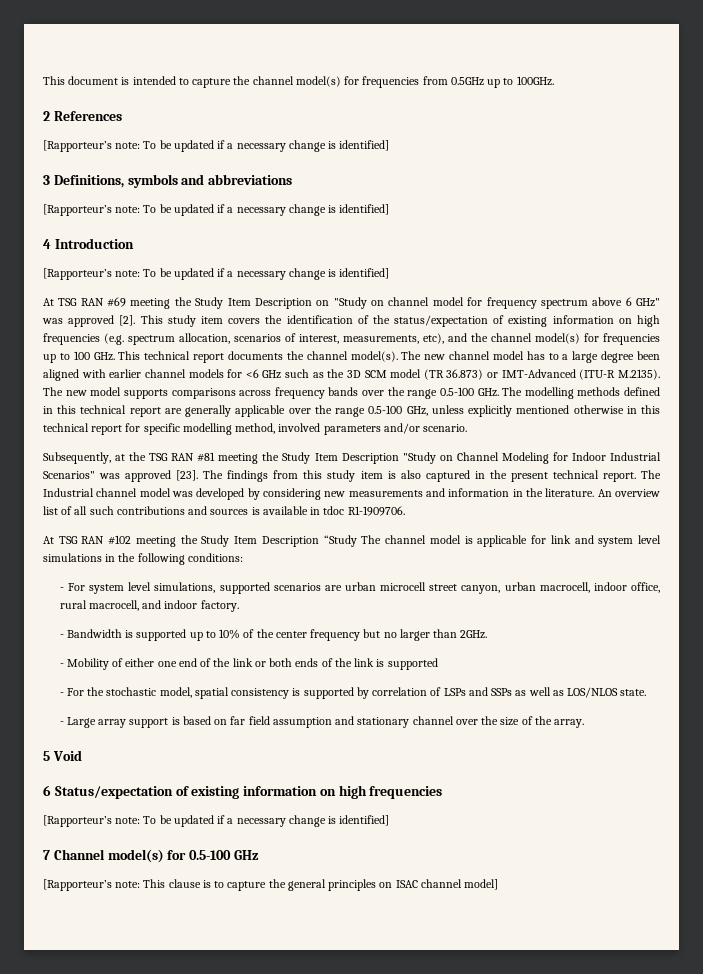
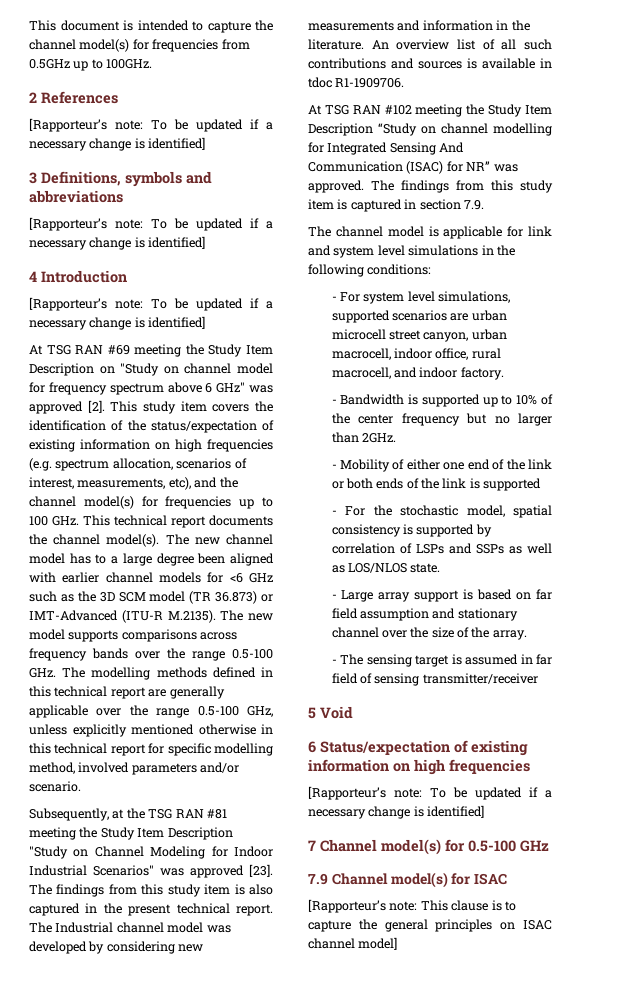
(357, 541) none -> [421,123,552,136] [308,142,465,155] [308,161,518,174] [308,180,553,193] [308,199,484,212] on channel modelling for Integrated Sensing And Communication (ISAC) for NR” was approved. The findings from this study item is captured in section 7.9. //
(585, 723) none -> [331,654,552,667] [331,673,538,686] // - The sensing target is assumed in far field of sensing transmitter/receiver
(259, 855) none -> [308,872,508,888] // 7.9 Channel model(s) for ISAC

